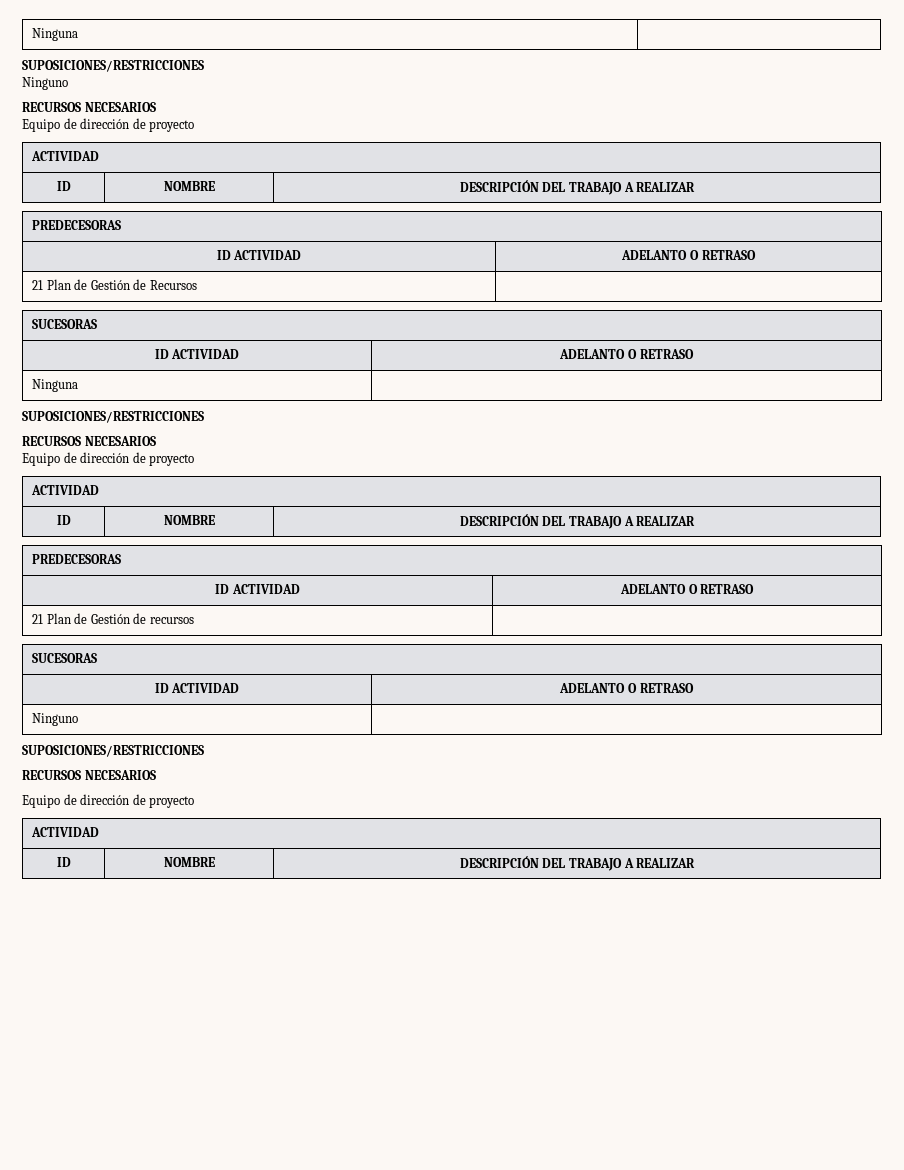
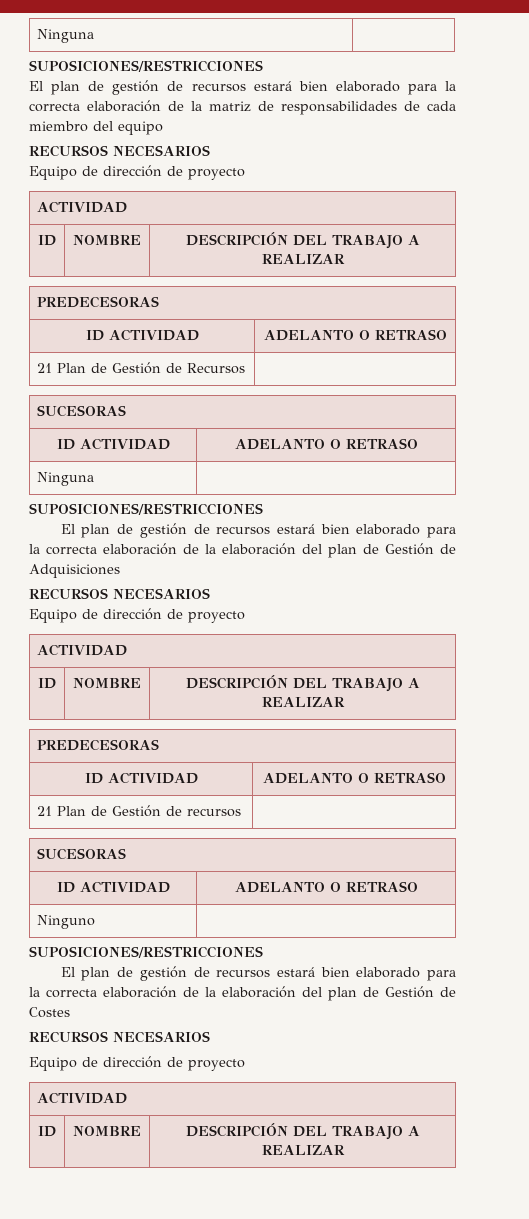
[32,28,79,41] [22,60,204,72] [22,77,68,90] Ninguna | // SUPOSICIONES/RESTRICCIONES // Ninguno -> [37,29,95,43] [29,60,263,72] [29,80,457,95] [29,100,456,115] [29,121,163,135] Ninguna | // SUPOSICIONES/RESTRICCIONES // El plan de gestión de recursos estará bien elaborado para la correcta elaboración de la matriz de responsabilidades de cada miembro del equipo
(204, 417) none -> [60,523,456,538] [29,543,456,558] [29,564,120,578] // El plan de gestión de recursos estará bien elaborado para la correcta elaboración de la elaboración del plan de Gestión de Adquisiciones
(204, 751) none -> [60,966,456,981] [29,986,456,1001] [29,1007,70,1018] // El plan de gestión de recursos estará bien elaborado para la correcta elaboración de la elaboración del plan de Gestión de Costes

